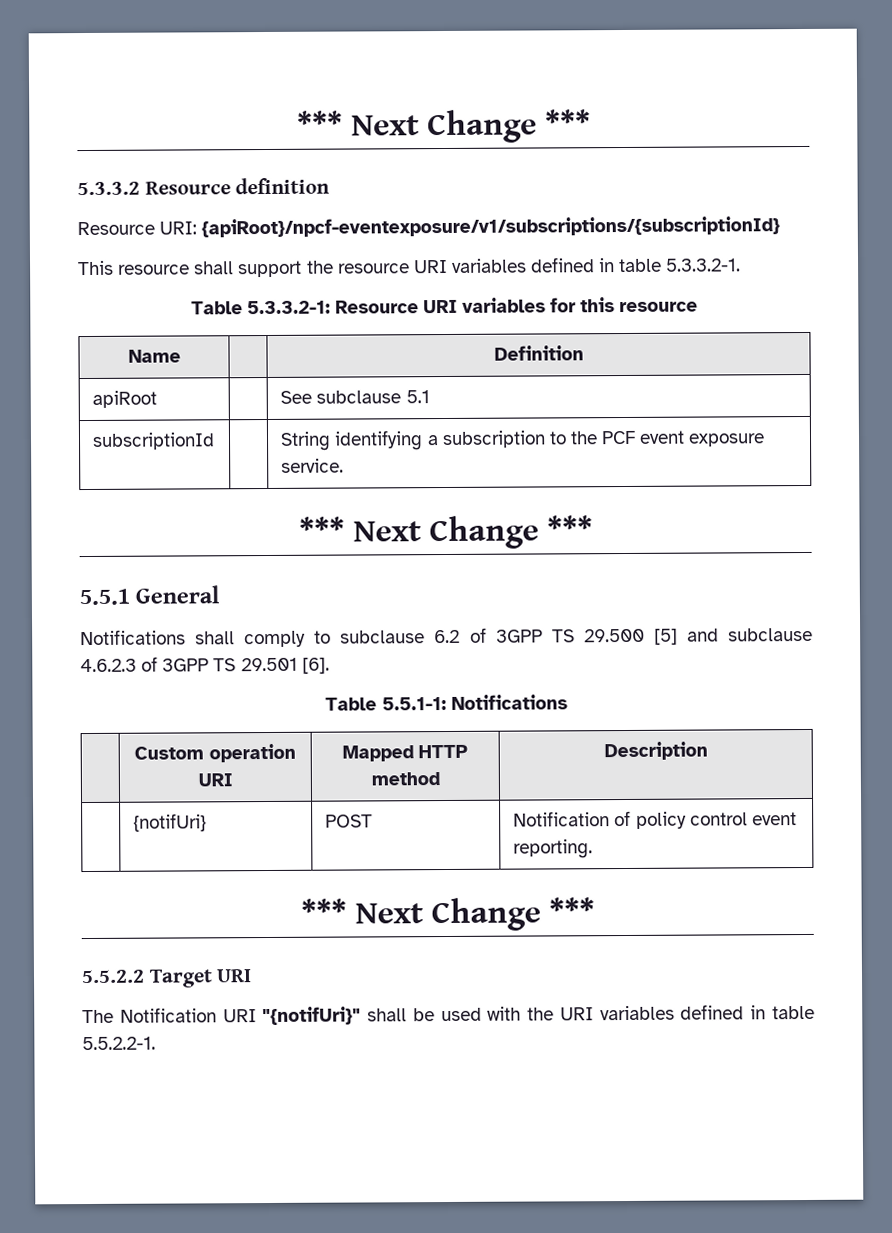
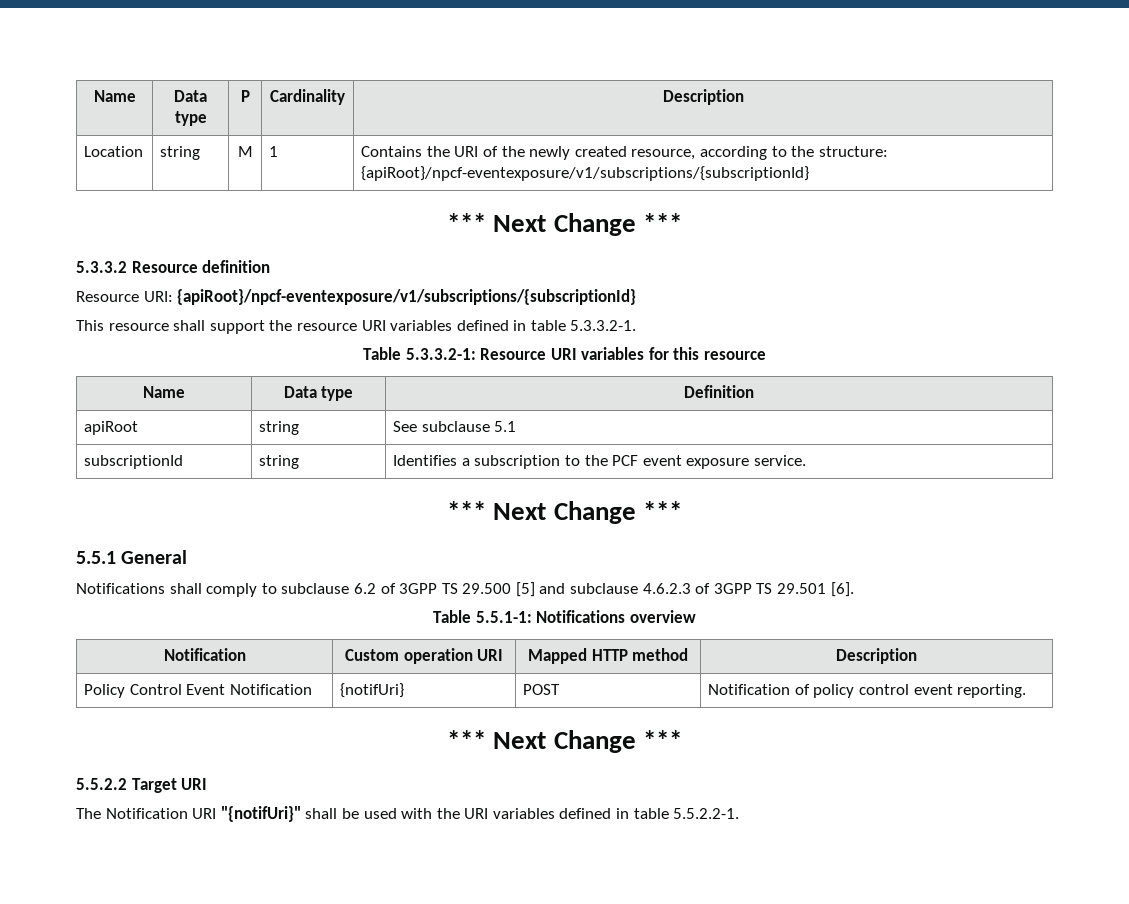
(296, 123) none -> [93,90,136,102] [174,90,207,102] [174,111,207,126] [240,90,250,102] [270,89,345,105] [662,89,744,105] [84,146,144,157] [160,146,201,160] [237,146,253,157] [269,146,279,157] [361,146,888,160] [361,166,810,181] Name | Data type | P | Cardinality | Description // Location | string | M | 1 | Contains the URI of the newly created resource, according to the structure: {apiRoot}/npcf-eventexposure/v1/subscriptions/{subscriptionId} //
(181, 356) none -> [283,386,354,401] Data type
(158, 399) none -> [259,421,300,435] string
[280,430,424,451] | String identifying -> [259,455,300,469] [393,455,458,466] string | Identifies
(568, 702) // -> [629,610,696,623] [163,648,246,661] overview // Notification
(708, 751) none -> [84,684,312,698] Policy Control Event Notification

